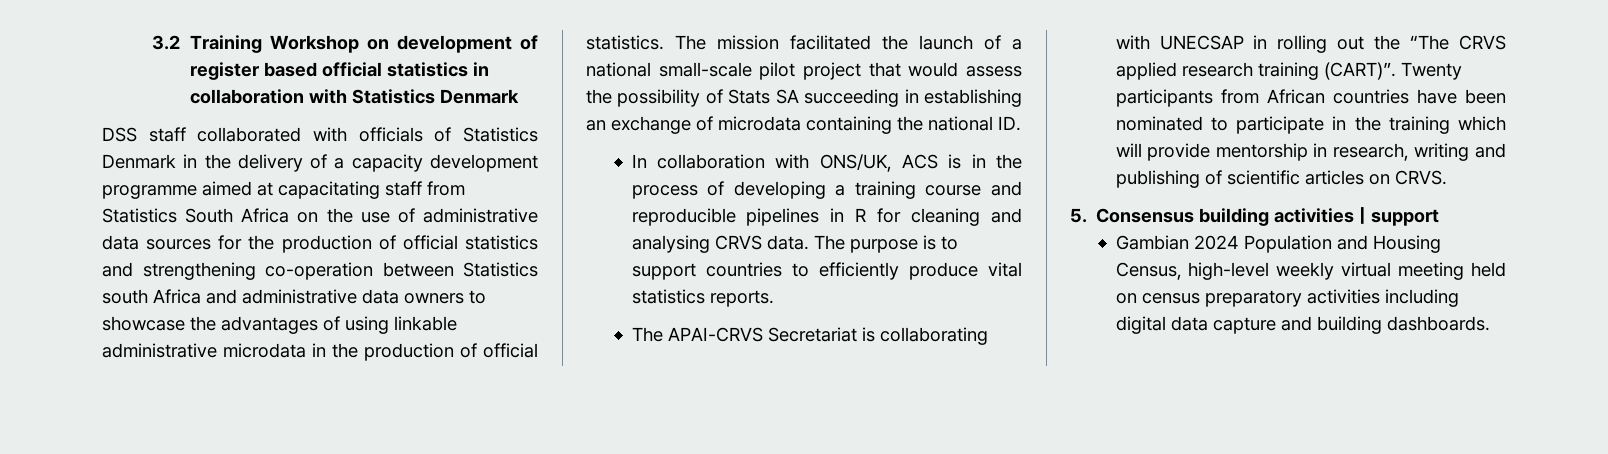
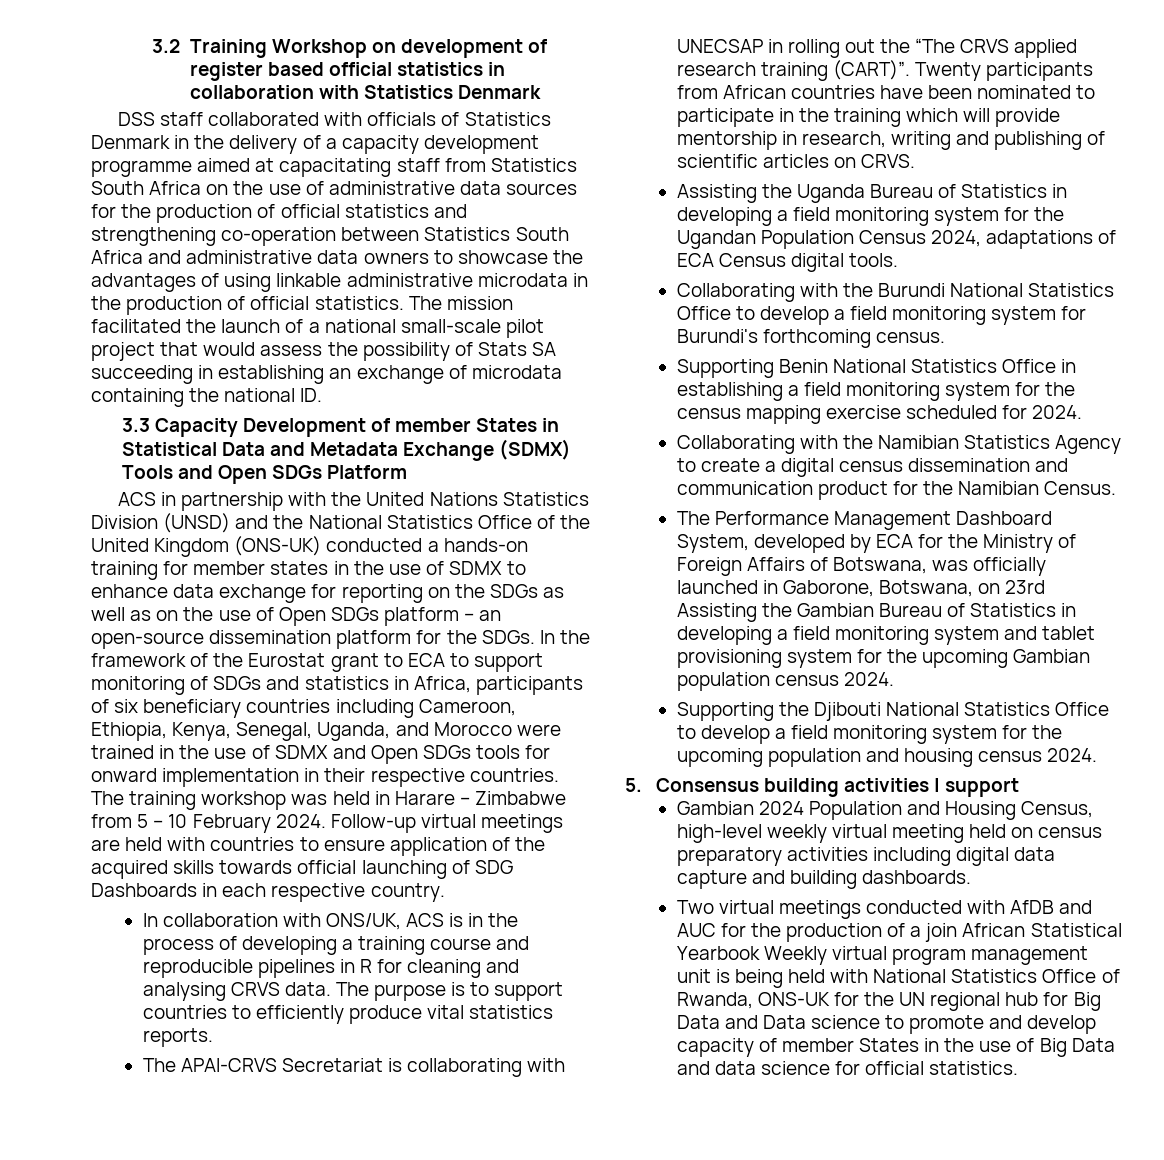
[102,289,148,304] south -> [515,227,569,241] South
(1021, 123) none -> [121,418,560,437] [121,439,572,461] [121,465,408,484] [117,492,589,511] [91,513,591,533] [91,536,528,557] [91,561,527,580] [91,584,565,603] [91,607,502,626] [91,630,590,649] [91,653,544,672] [91,676,583,695] [91,699,516,718] [91,722,561,741] [91,745,551,764] [91,768,559,787] [91,791,567,810] [91,814,564,833] [91,837,546,856] [91,860,513,879] [91,883,445,902] // 3.3 Capacity Development of member States in Statistical Data and Metadata Exchange (SDMX) Tools and Open SDGs Platform // ACS in partnership with the United Nations Statistics Division (UNSD) and the National Statistics Office of the United Kingdom (ONS-UK) conducted a hands-on training for member states in the use of SDMX to enhance data exchange for reporting on the SDGs as well as on the use of Open SDGs platform – an open-source dissemination platform for the SDGs. In the framework of the Eurostat grant to ECA to support monitoring of SDGs and statistics in Africa, participants of six beneficiary countries including Cameroon, Ethiopia, Kenya, Senegal, Uganda, and Morocco were trained in the use of SDMX and Open SDGs tools for onward implementation in their respective countries. The training workshop was held in Harare – Zimbabwe from 5 – 10 February 2024. Follow-up virtual meetings are held with countries to ensure application of the acquired skills towards official launching of SDG Dashboards in each respective country.
(1447, 177) none -> [676,184,1068,203] [676,207,1065,226] [676,230,1117,249] [676,253,898,272] [676,283,1115,302] [676,306,1087,325] [676,329,945,348] [676,359,1077,378] [676,382,1076,401] [676,405,1083,424] [676,435,1122,454] [676,458,1069,477] [676,481,1117,500] [676,511,1052,530] [676,534,1077,553] [676,557,1047,576] [676,580,1046,597] [676,603,1077,622] [676,626,1096,645] [676,649,1091,668] [676,672,894,691] [676,702,1110,721] [676,725,1063,744] [676,748,1098,767] // Assisting the Uganda Bureau of Statistics in developing a field monitoring system for the Ugandan Population Census 2024, adaptations of ECA Census digital tools. // Collaborating with the Burundi National Statistics Office to develop a field monitoring system for Burundi's forthcoming census. // Supporting Benin National Statistics Office in establishing a field monitoring system for the census mapping exercise scheduled for 2024. // Collaborating with the Namibian Statistics Agency to create a digital census dissemination and communication product for the Namibian Census. // The Performance Management Dashboard System, developed by ECA for the Ministry of Foreign Affairs of Botswana, was officially launched in Gaborone, Botswana, on 23rd Assisting the Gambian Bureau of Statistics in developing a field monitoring system and tablet provisioning system for the upcoming Gambian population census 2024. // Supporting the Djibouti National Statistics Office to develop a field monitoring system for the upcoming population and housing census 2024.
(1490, 323) none -> [676,900,1093,919] [676,923,1122,942] [676,946,1089,965] [676,969,1120,988] [676,992,1101,1011] [676,1015,1097,1034] [676,1038,1115,1057] [676,1061,1019,1075] // Two virtual meetings conducted with AfDB and AUC for the production of a join African Statistical Yearbook Weekly virtual program management unit is being held with National Statistics Office of Rwanda, ONS-UK for the UN regional hub for Big Data and Data science to promote and develop capacity of member States in the use of Big Data and data science for official statistics.

